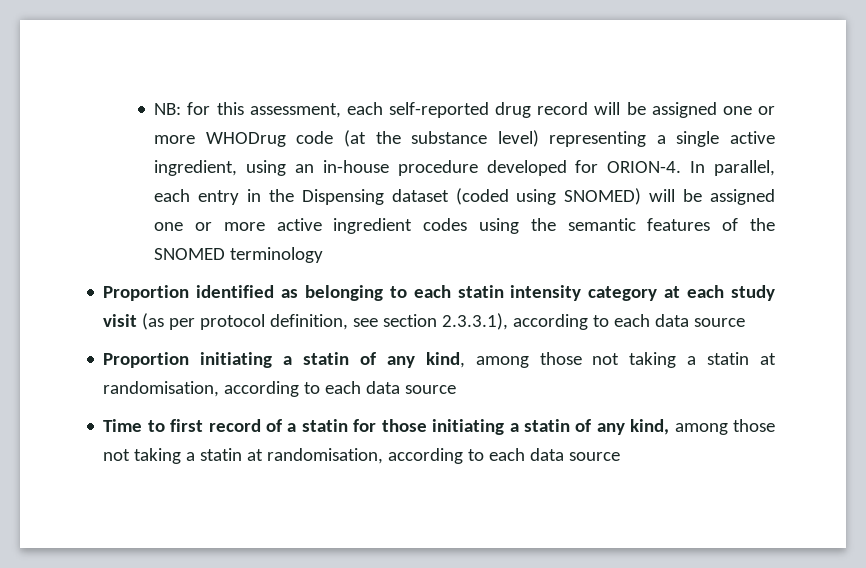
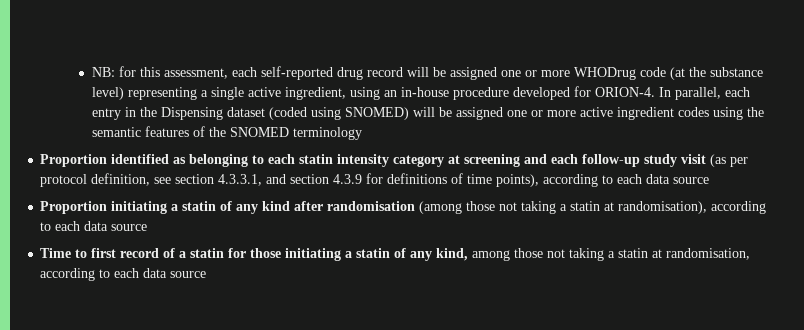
[687,285,725,298] each -> [464,154,641,167] screening and each follow-up
[442,313,509,330] 2.3.3.1), -> [218,173,540,187] 4.3.3.1, and section 4.3.9 for definitions of time points),
[425,352,776,368] [103,381,220,397] kind, among those not taking a statin at randomisation, -> [262,201,708,214] kind after randomisation (among those not taking a statin at randomisation),

